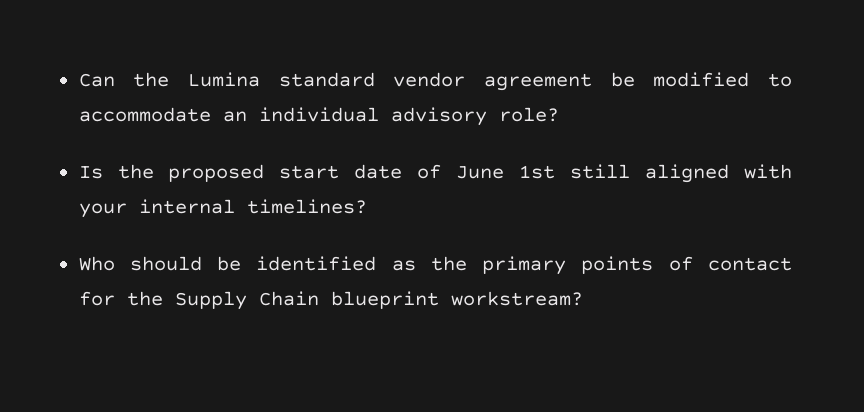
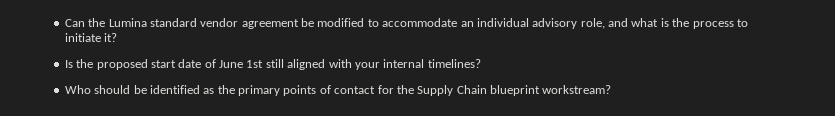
[498,107,559,122] role? -> [580,18,748,29] [64,33,118,42] role, and what is the process to initiate it?

